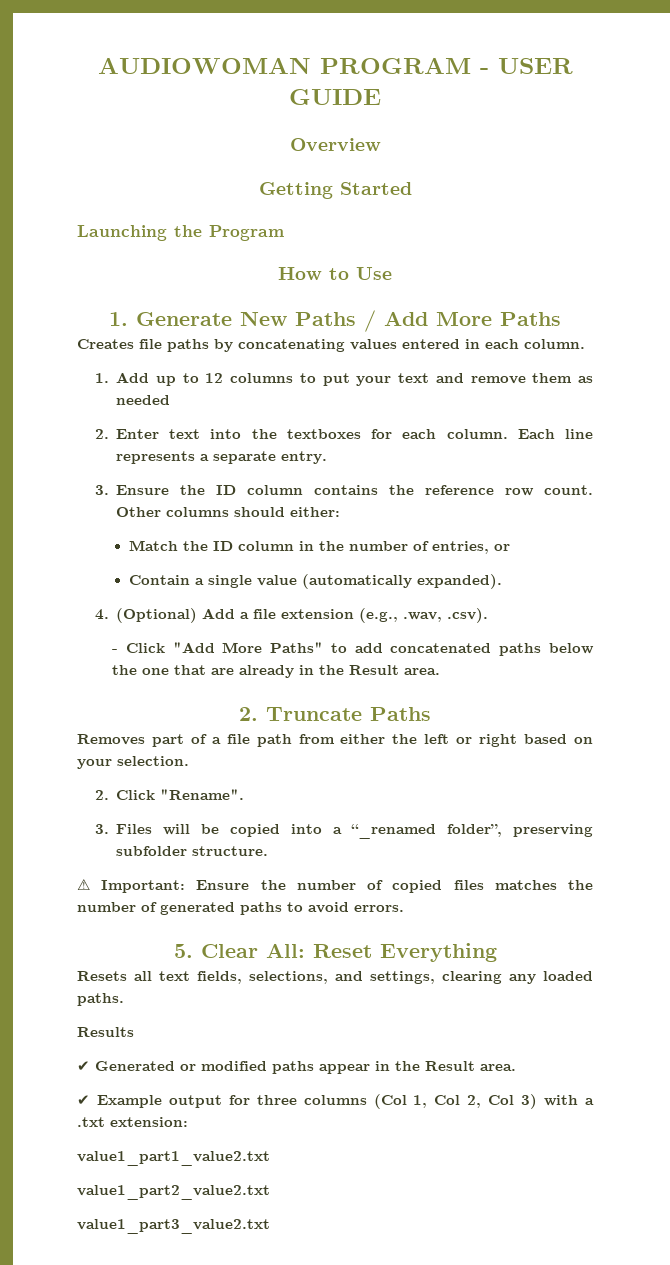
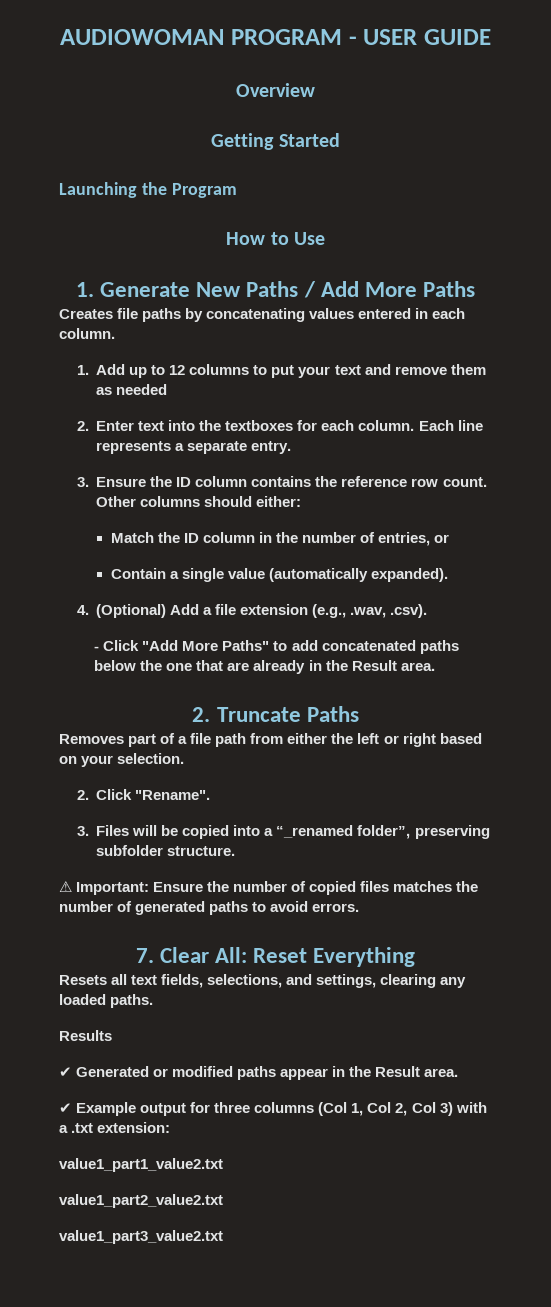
[173,944,193,958] 5. -> [135,948,154,963] 7.

